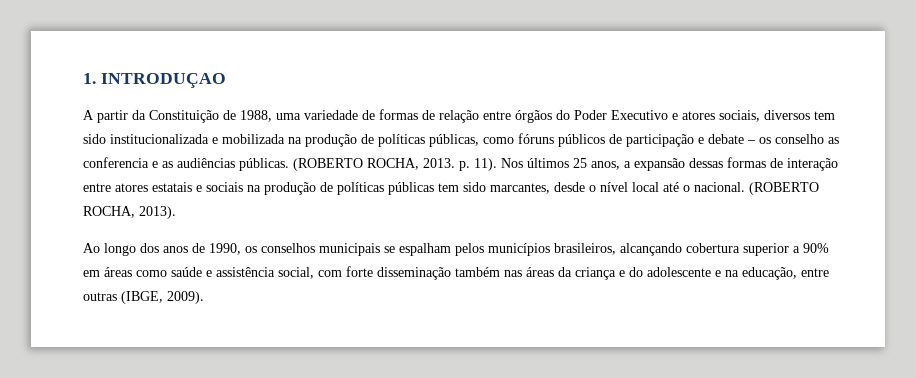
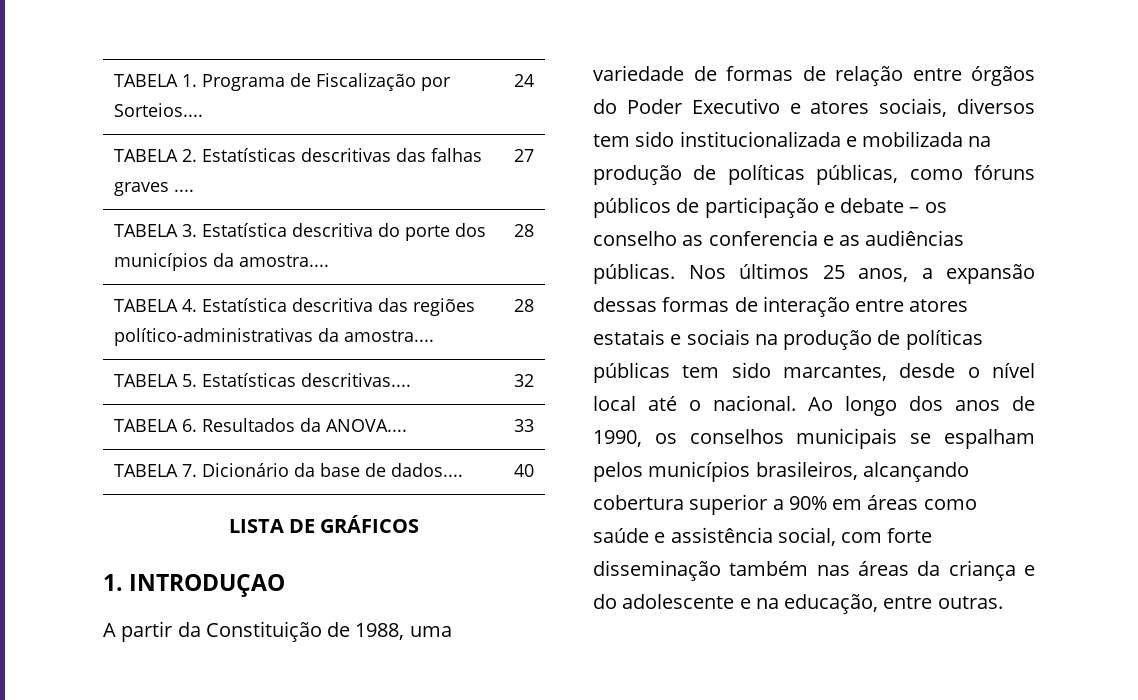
(83, 78) none -> [113,73,451,91] [113,103,203,117] [514,74,535,87] [113,148,482,162] [113,182,194,196] [514,149,535,162] [113,223,486,241] [113,253,329,271] [514,224,535,237] [113,298,475,316] [113,328,434,346] [514,299,535,312] [113,373,411,387] [514,374,535,387] [113,418,407,432] [514,419,535,432] [113,463,463,477] [514,464,535,477] [228,515,420,533] TABELA 1. Programa de Fiscalização por Sorteios.... | 24 // TABELA 2. Estatísticas descritivas das falhas graves .... | 27 // TABELA 3. Estatística descritiva do porte dos municípios da amostra.... | 28 // TABELA 4. Estatística descritiva das regiões político-administrativas da amostra.... | 28 // TABELA 5. Estatísticas descritivas.... | 32 // TABELA 6. Resultados da ANOVA.... | 33 // TABELA 7. Dicionário da base de dados.... | 40 // LISTA DE GRÁFICOS //
[293,158,497,171] (ROBERTO ROCHA, 2013. p. 11). -> (675, 273) none
[749,182,819,195] [83,206,176,219] (ROBERTO ROCHA, 2013). // -> (796, 403) none
[83,291,204,304] outras (IBGE, 2009). -> [937,596,1003,609] outras.

